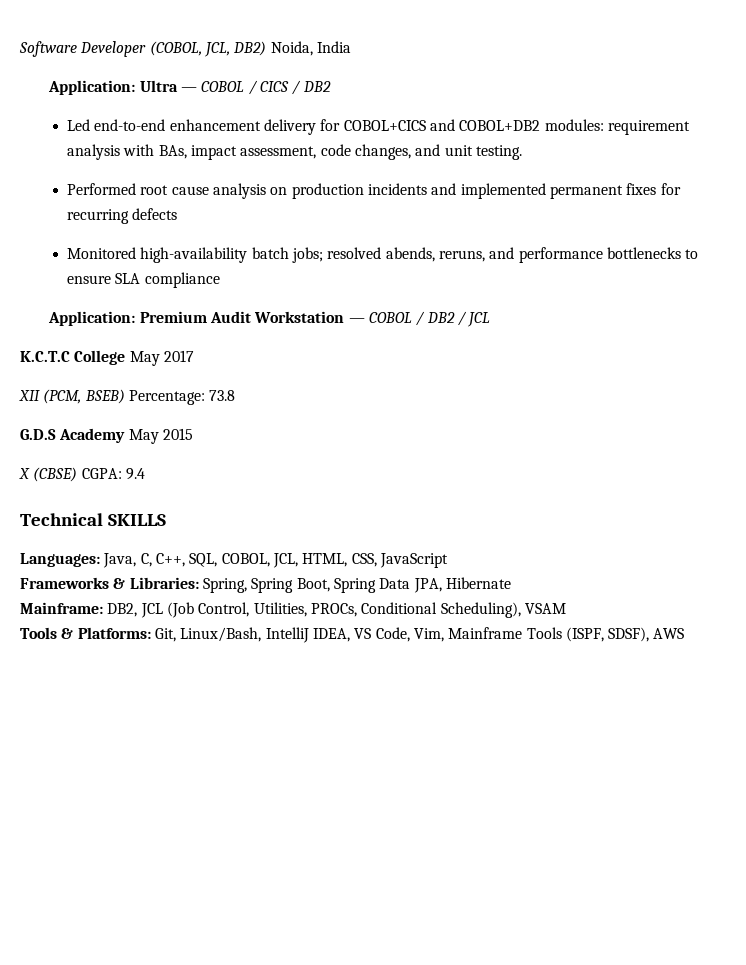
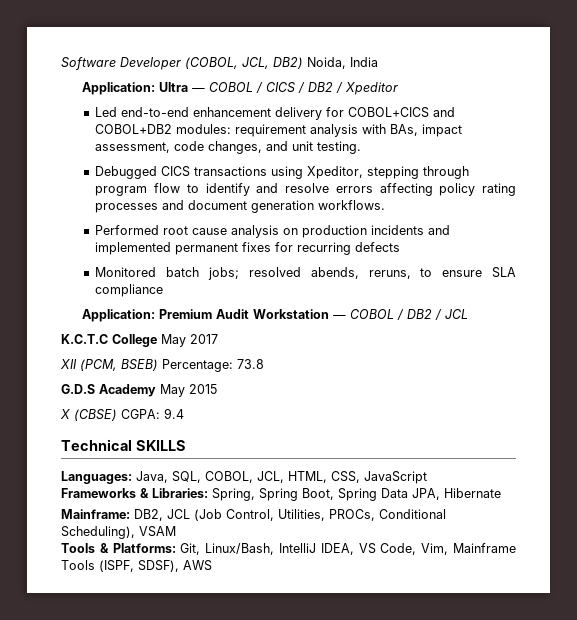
(331, 86) none -> [335,82,398,95] / Xpeditor
(522, 152) none -> [95,166,470,179] [95,183,516,196] [95,200,386,213] // Debugged CICS transactions using Xpeditor, stepping through program flow to identify and resolve errors affecting policy rating processes and document generation workflows.
[140,247,248,263] high-availability -> (157, 272) none
[489,247,681,263] and performance bottlenecks -> (411, 274) none
[140,553,185,567] C, C++, -> (168, 477) none

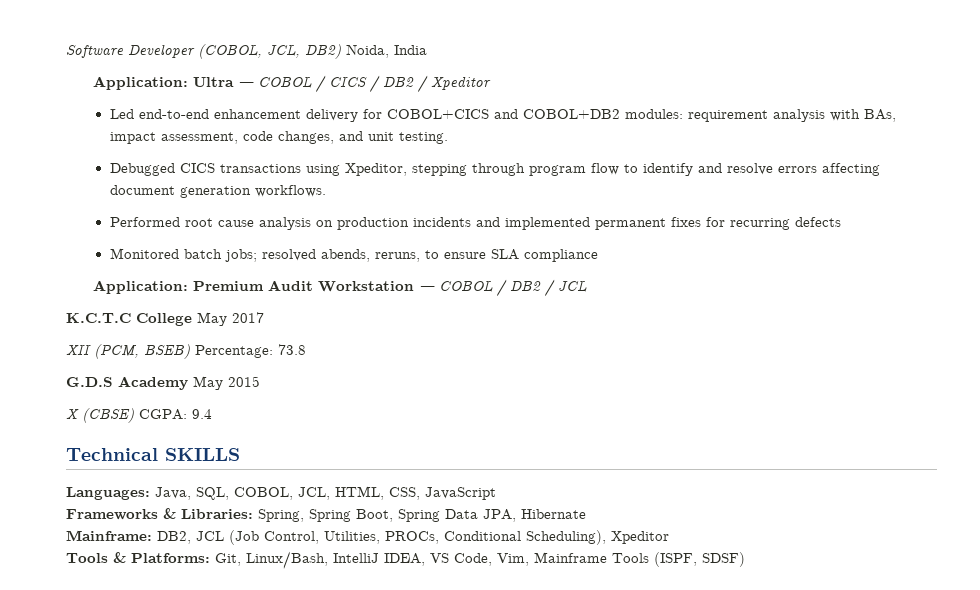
[439,183,516,196] [95,200,185,213] policy rating processes and -> (880, 169) none
[139,526,176,537] VSAM -> [611,531,669,544] Xpeditor
[138,560,212,572] SDSF), AWS -> [702,552,745,567] SDSF)

